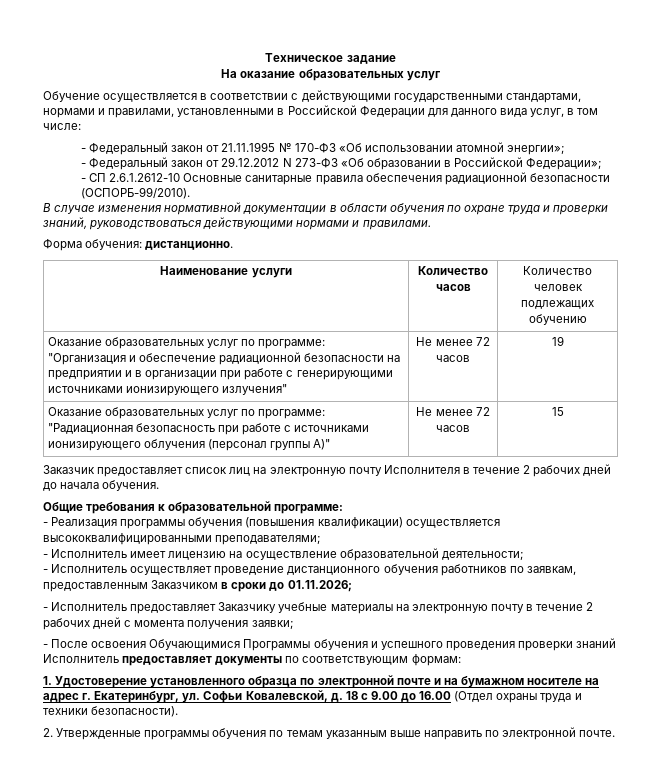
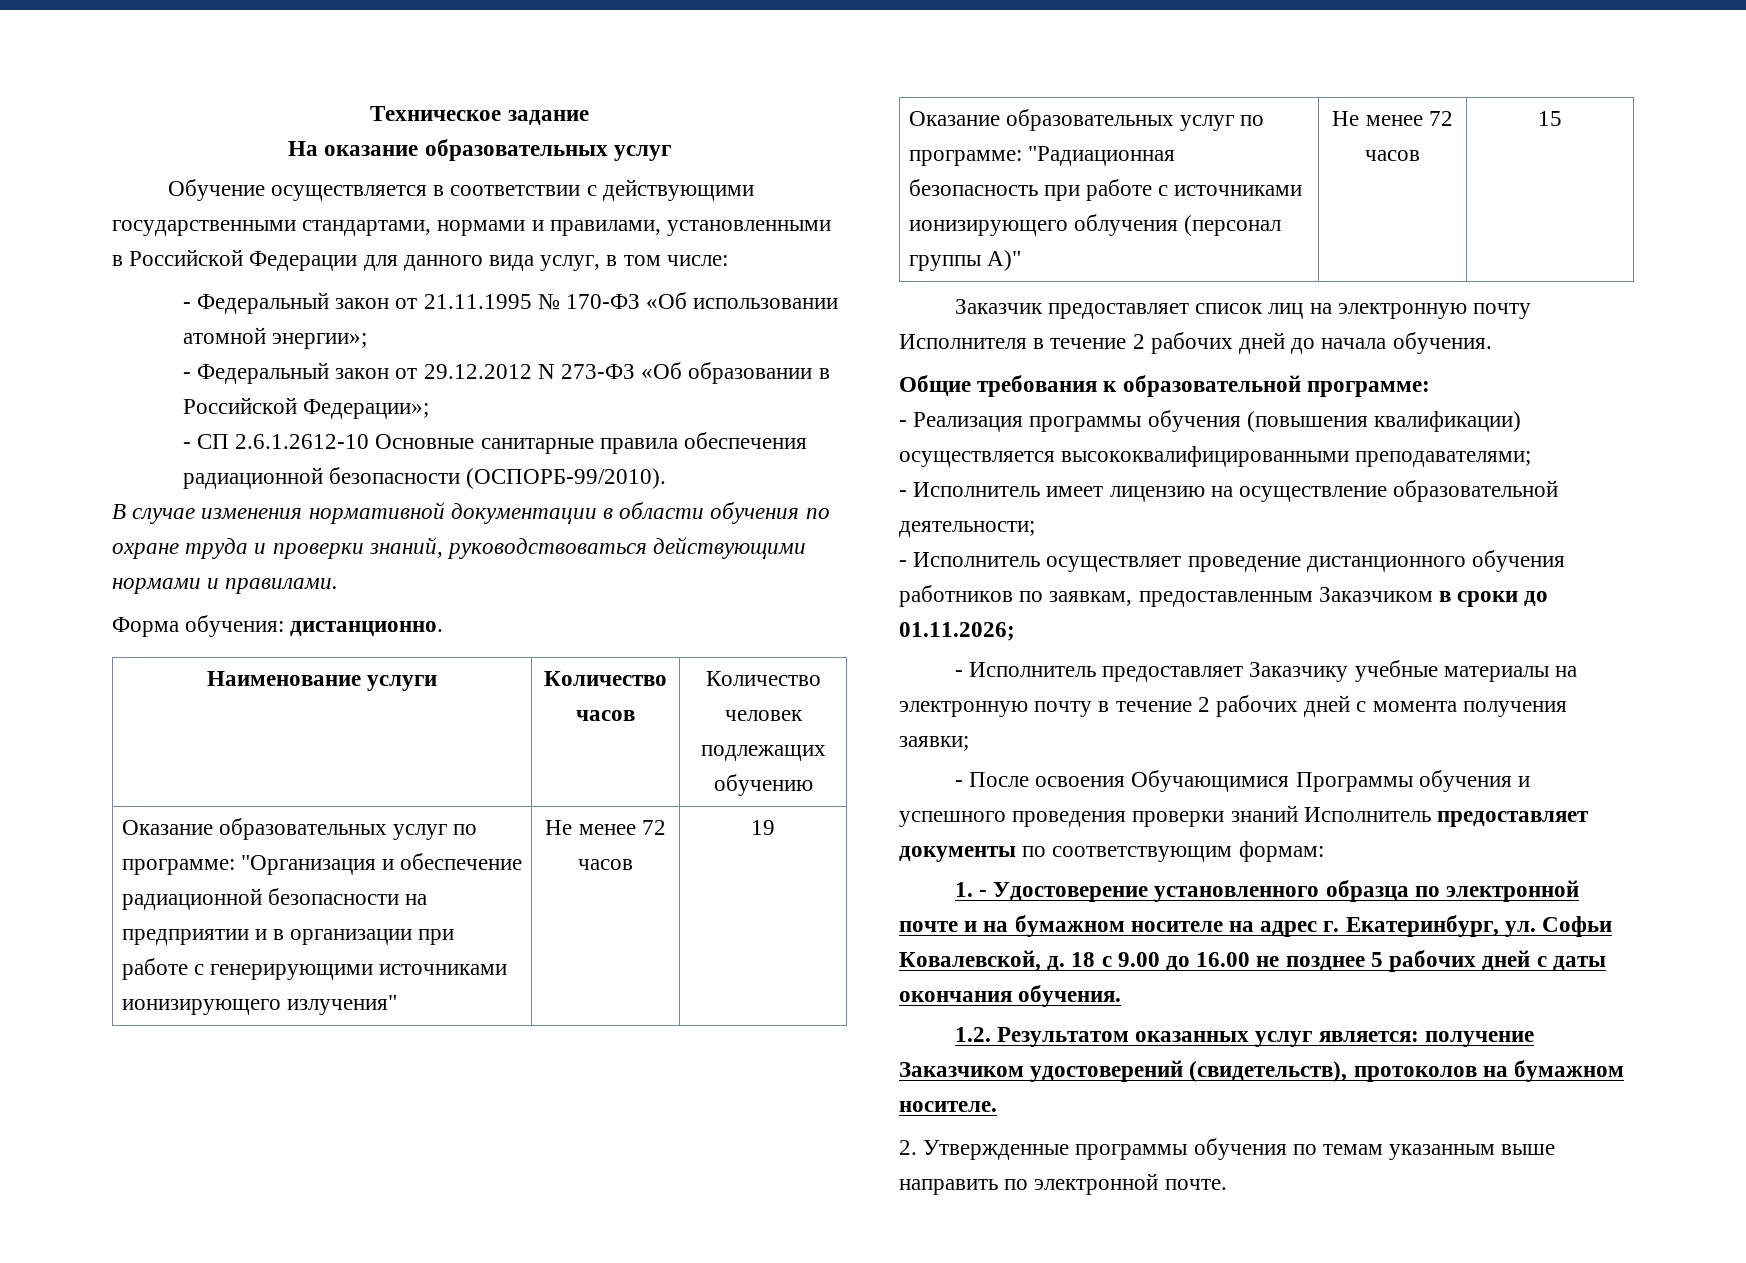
(52, 680) none -> [979,890,988,897] -
[454,691,582,703] [43,706,179,717] (Отдел охраны труда и техники безопасности). -> [1256,950,1606,972] [899,985,1122,1007] [954,1027,1534,1047] [899,1060,1625,1082] [899,1101,997,1112] не позднее 5 рабочих дней с даты окончания обучения. // 1.2. Результатом оказанных услуг является: получение Заказчиком удостоверений (свидетельств), протоколов на бумажном носителе.

